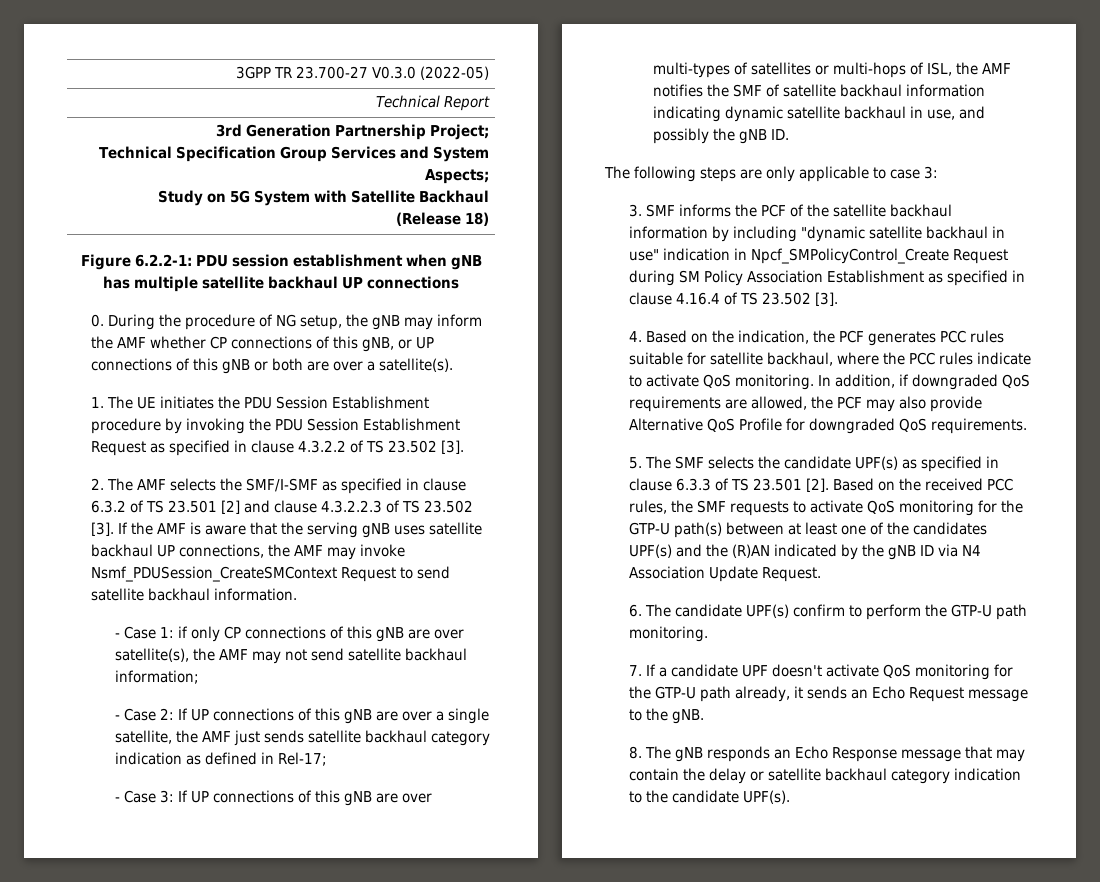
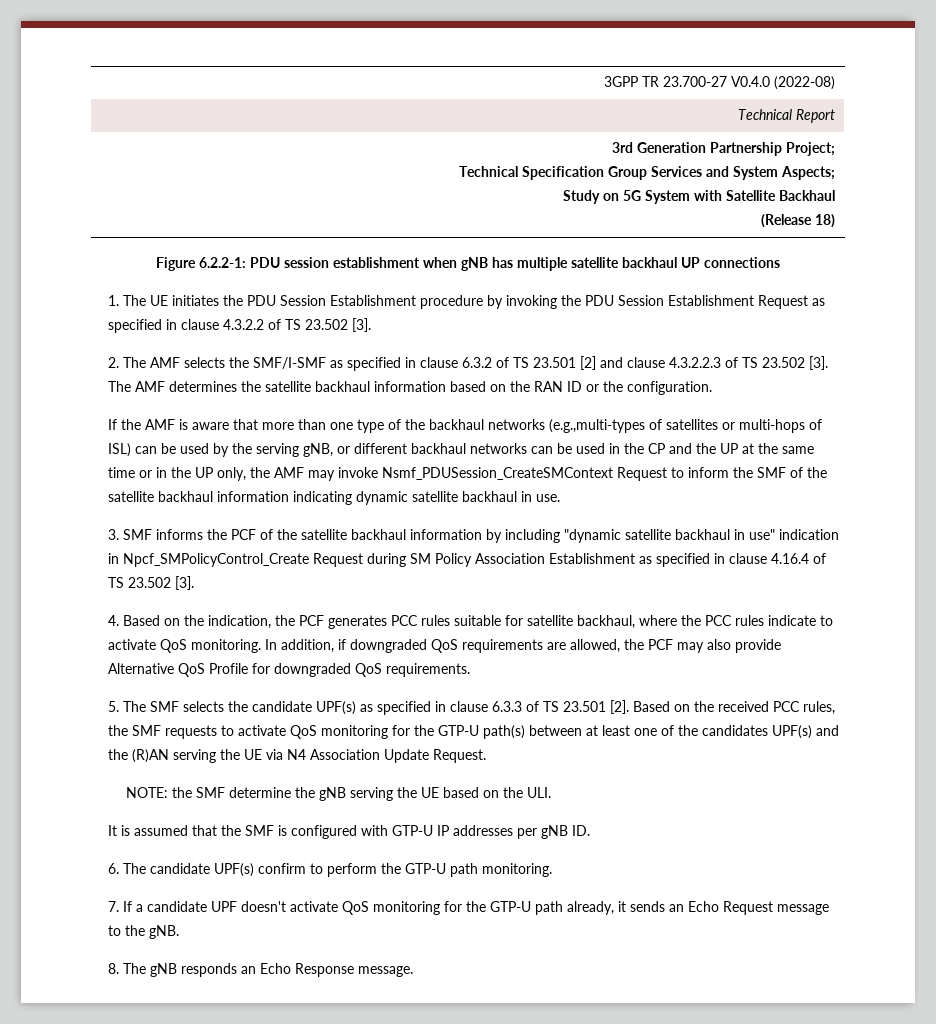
[372,66,490,80] V0.3.0 (2022-05) -> [731,76,836,90] V0.4.0 (2022-08)
[90,314,482,330] [90,336,434,352] [90,358,453,374] // 0. During the procedure of NG setup, the gNB may inform the AMF whether CP connections of this gNB, or UP connections of this gNB or both are over a satellite(s). -> (780, 262) none
(114, 529) none -> [108,381,713,395] The AMF determines the satellite backhaul information based on the RAN ID or the configuration. //
[280,522,482,538] [90,544,264,558] the serving gNB uses satellite backhaul UP connections, -> [262,419,823,433] [108,443,815,457] [108,467,247,481] more than one type of the backhaul networks (e.g.,multi-types of satellites or multi-hops of ISL) can be used by the serving gNB, or different backhaul networks can be used in the CP and the UP at the same time or in the UP only,
[416,566,450,579] [90,588,297,601] [114,626,464,642] [114,648,467,664] [114,670,199,684] [114,708,489,724] [114,730,490,746] [114,752,327,766] [114,790,432,806] [652,62,1011,78] [652,84,703,97] send satellite backhaul information. // - Case 1: if only CP connections of this gNB are over satellite(s), the AMF may not send satellite backhaul information; // - Case 2: If UP connections of this gNB are over a single satellite, the AMF just sends satellite backhaul category indication as defined in Rel-17; // - Case 3: If UP connections of this gNB are over multi-types of satellites or multi-hops of ISL, the AMF notifies -> [688,467,730,478] inform
(780, 90) none -> [807,467,828,478] the
[926,106,985,120] [652,128,789,144] [604,166,938,182] use, and possibly the gNB ID. // The following steps are only applicable to case 3: -> [536,494,561,502] use.
[773,544,934,560] indicated by the gNB ID -> [173,749,263,763] serving the UE
(821, 574) none -> [125,787,551,801] [108,825,591,839] // NOTE: the SMF determine the gNB serving the UE based on the ULI. // It is assumed that the SMF is configured with GTP-U IP addresses per gNB ID.
[900,746,1025,762] [628,768,1021,784] [628,790,790,804] message that may contain the delay or satellite backhaul category indication to the candidate UPF(s). -> [358,966,414,977] message.

